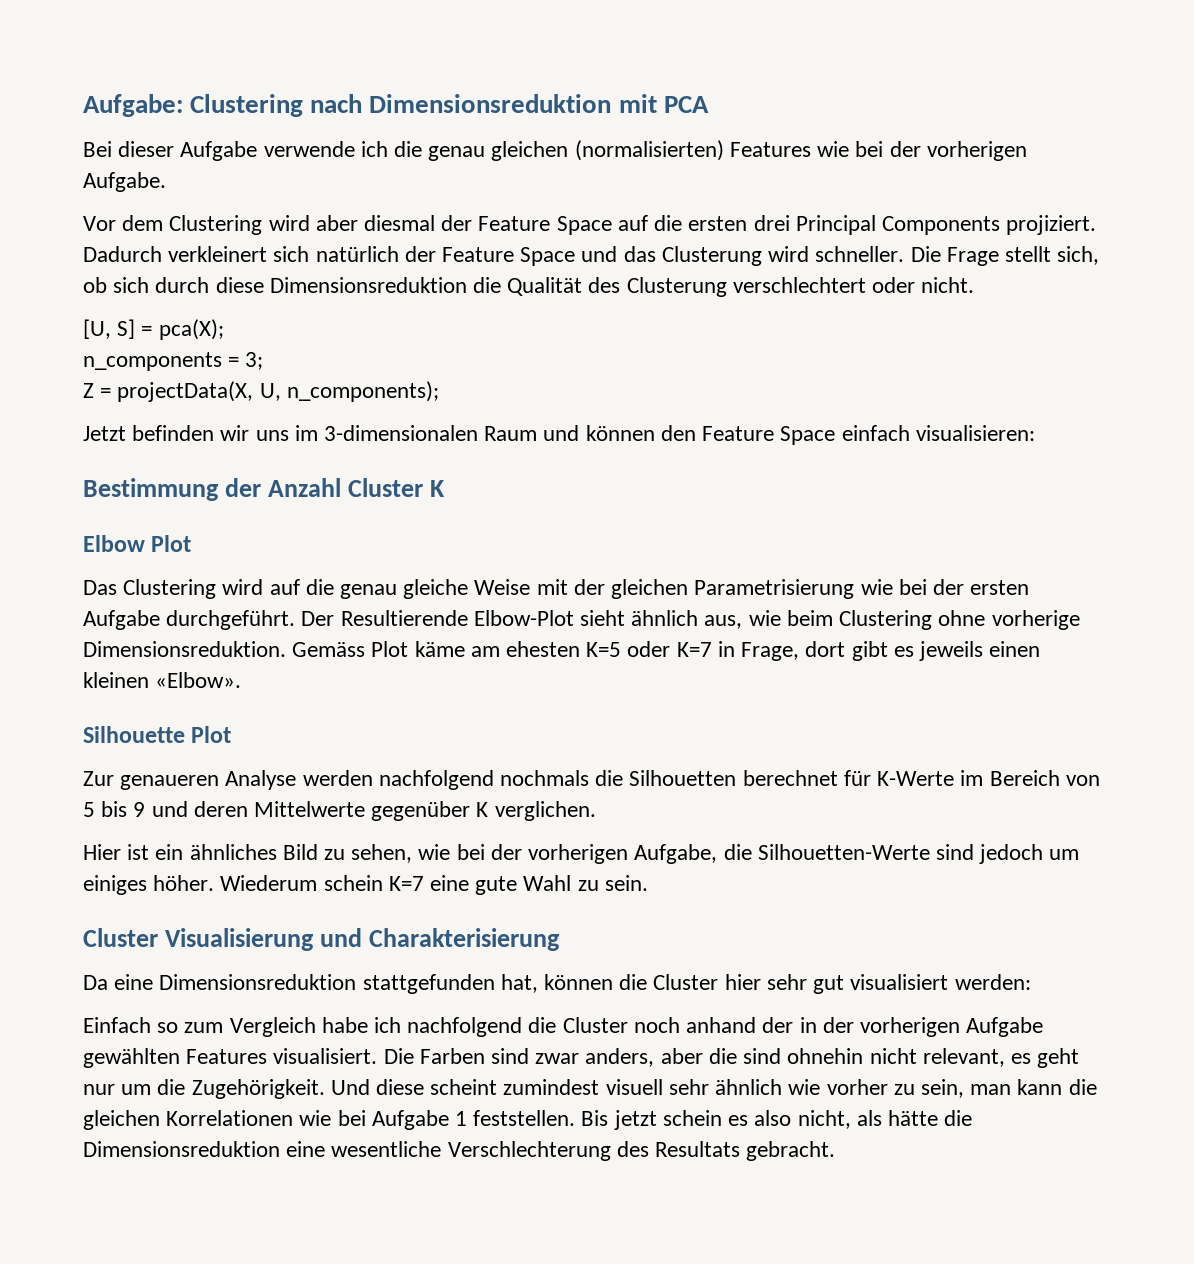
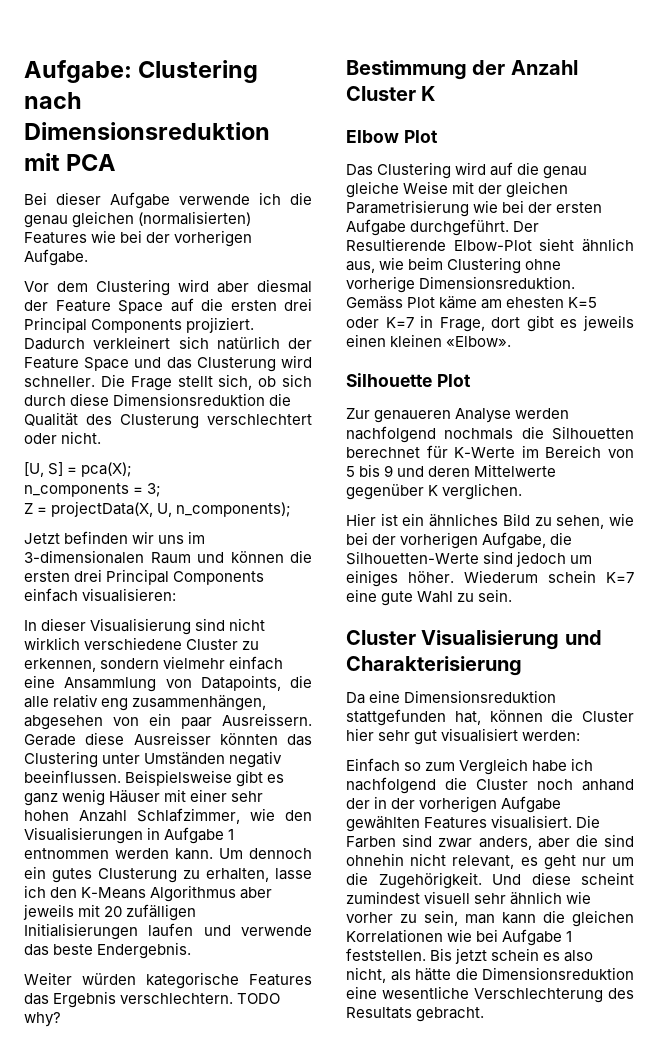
[660,425,1035,445] den Feature Space einfach visualisieren: -> [290,550,312,563] [24,569,265,585] [24,588,177,602] [24,618,266,635] [24,637,260,650] [24,656,284,672] [24,675,312,692] [24,694,267,711] [24,713,312,730] [24,732,312,746] [24,751,283,768] [24,770,285,787] [24,789,264,806] [24,808,312,824] [24,827,235,844] [24,848,312,860] [24,866,312,883] [24,885,273,902] [23,904,197,921] [24,923,312,940] [24,942,192,959] [24,972,312,989] [24,991,281,1008] [24,1012,61,1027] die ersten drei Principal Components einfach visualisieren: // In dieser Visualisierung sind nicht wirklich verschiedene Cluster zu erkennen, sondern vielmehr einfach eine Ansammlung von Datapoints, die alle relativ eng zusammenhängen, abgesehen von ein paar Ausreissern. Gerade diese Ausreisser könnten das Clustering unter Umständen negativ beeinflussen. Beispielsweise gibt es ganz wenig Häuser mit einer sehr hohen Anzahl Schlafzimmer, wie den Visualisierungen in Aufgabe 1 entnommen werden kann. Um dennoch ein gutes Clusterung zu erhalten, lasse ich den K-Means Algorithmus aber jeweils mit 20 zufälligen Initialisierungen laufen und verwende das beste Endergebnis. // Weiter würden kategorische Features das Ergebnis verschlechtern. TODO why?

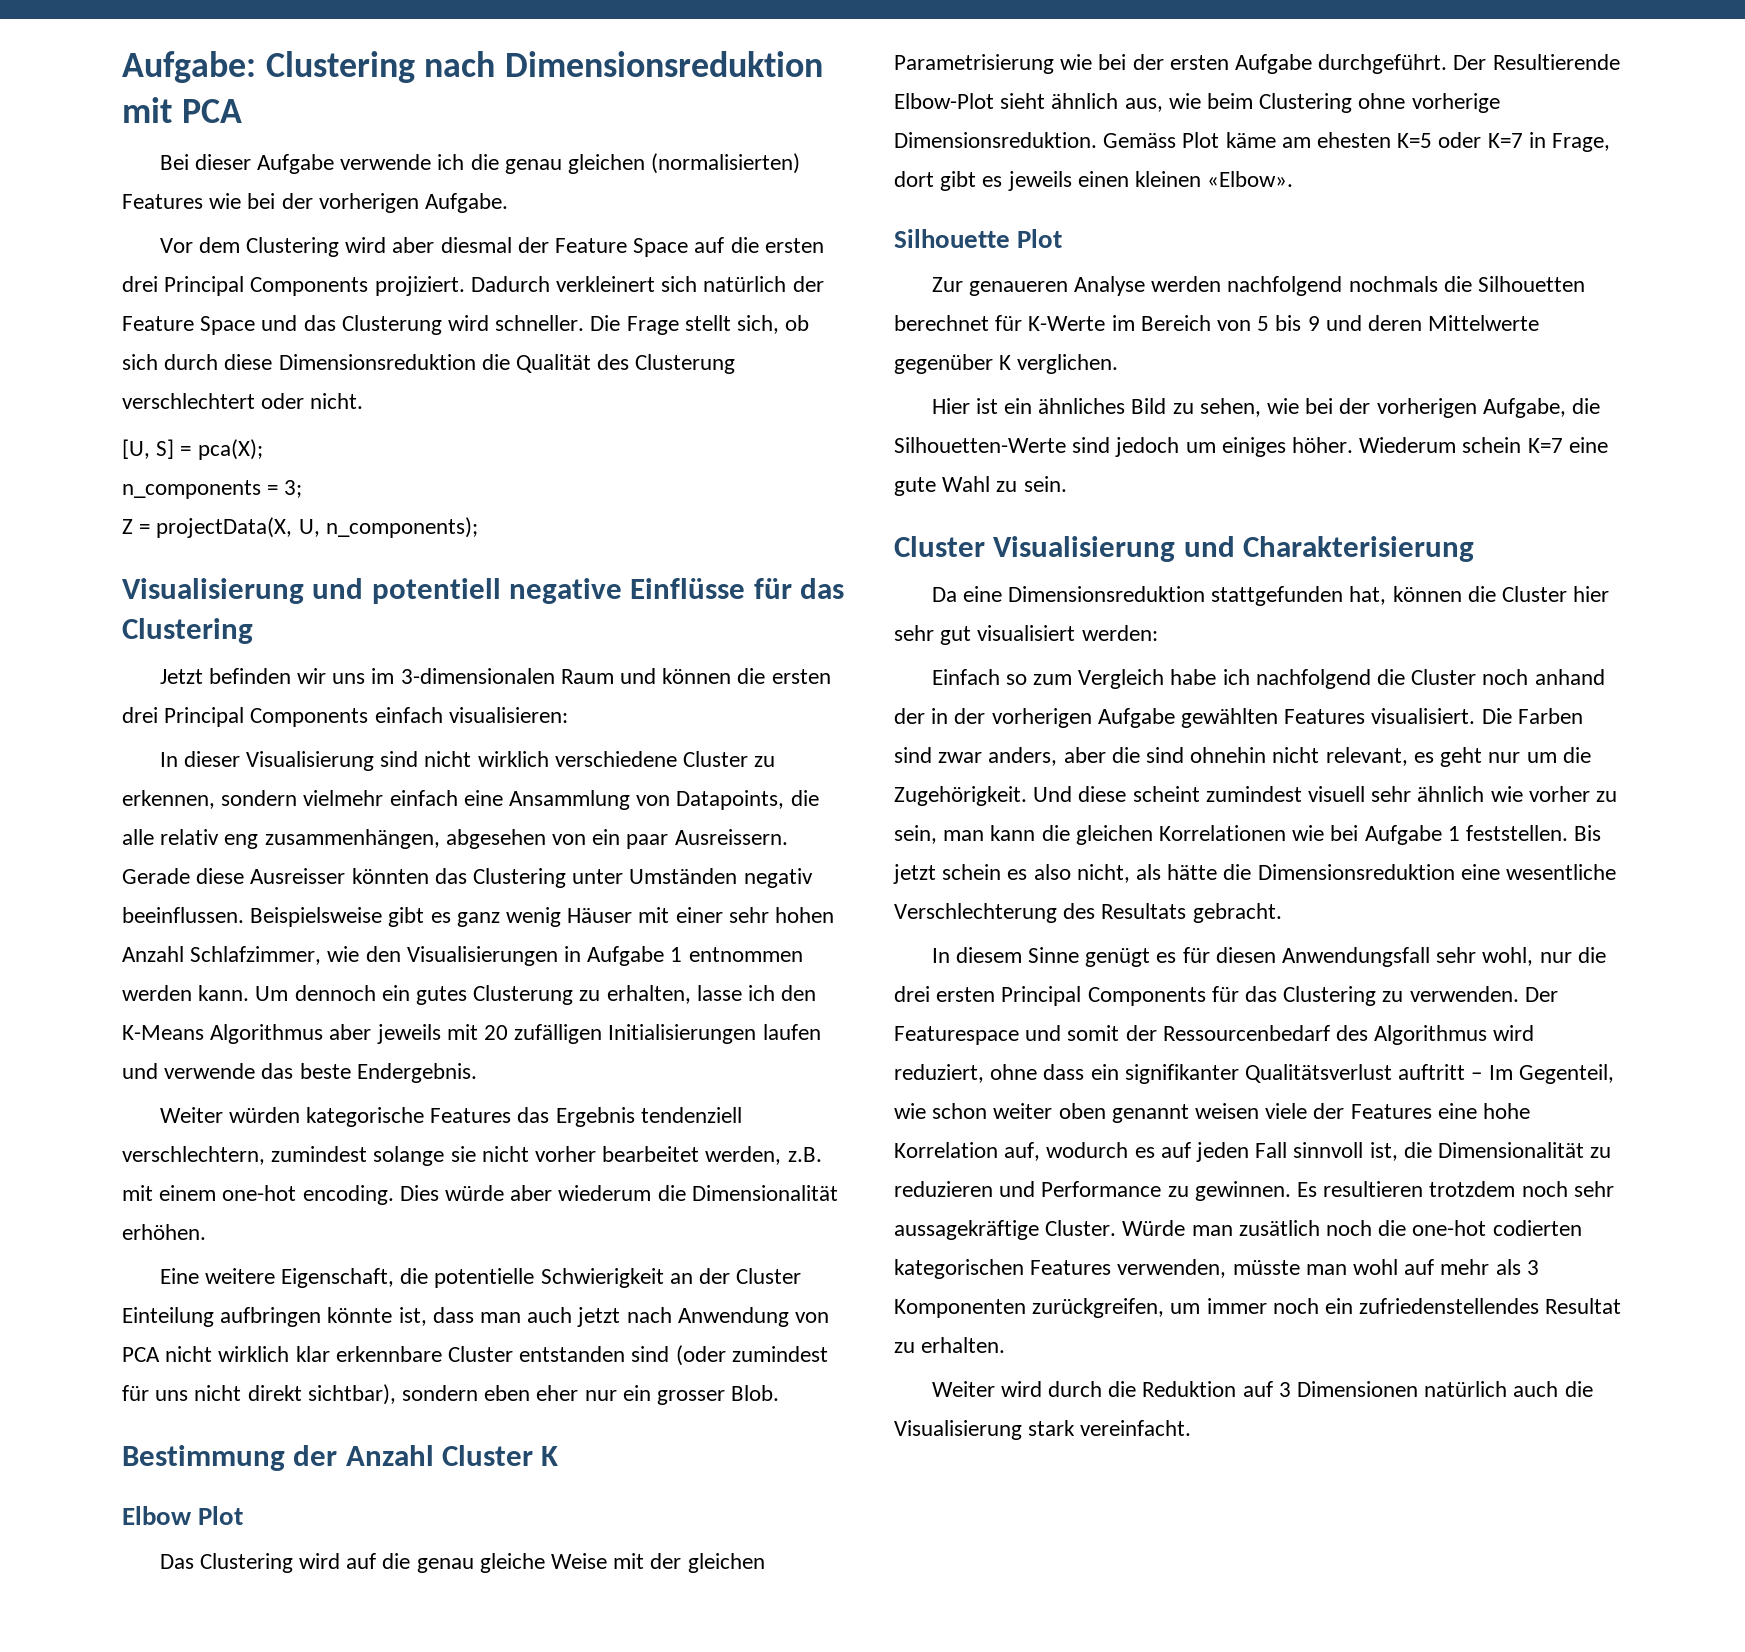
(292, 509) none -> [122,578,845,604] [122,618,253,644] // Visualisierung und potentiell negative Einflüsse für das Clustering
[120,993,281,1004] [24,1012,61,1027] verschlechtern. TODO why? -> [640,1107,742,1123] [122,1146,822,1166] [122,1185,838,1205] [122,1224,206,1240] [159,1268,802,1288] [122,1307,830,1327] [122,1345,828,1366] [122,1384,780,1405] tendenziell verschlechtern, zumindest solange sie nicht vorher bearbeitet werden, z.B. mit einem one-hot encoding. Dies würde aber wiederum die Dimensionalität erhöhen. // Eine weitere Eigenschaft, die potentielle Schwierigkeit an der Cluster Einteilung aufbringen könnte ist, dass man auch jetzt nach Anwendung von PCA nicht wirklich klar erkennbare Cluster entstanden sind (oder zumindest für uns nicht direkt sichtbar), sondern eben eher nur ein grosser Blob.
(485, 1014) none -> [931,947,1606,967] [894,986,1558,1006] [894,1025,1535,1045] [894,1064,1614,1084] [894,1103,1531,1123] [894,1142,1612,1162] [894,1181,1614,1201] [894,1220,1582,1240] [894,1259,1539,1279] [894,1298,1622,1318] [894,1337,1006,1353] [931,1381,1593,1397] [894,1420,1192,1440] // In diesem Sinne genügt es für diesen Anwendungsfall sehr wohl, nur die drei ersten Principal Components für das Clustering zu verwenden. Der Featurespace und somit der Ressourcenbedarf des Algorithmus wird reduziert, ohne dass ein signifikanter Qualitätsverlust auftritt – Im Gegenteil, wie schon weiter oben genannt weisen viele der Features eine hohe Korrelation auf, wodurch es auf jeden Fall sinnvoll ist, die Dimensionalität zu reduzieren und Performance zu gewinnen. Es resultieren trotzdem noch sehr aussagekräftige Cluster. Würde man zusätlich noch die one-hot codierten kategorischen Features verwenden, müsste man wohl auf mehr als 3 Komponenten zurückgreifen, um immer noch ein zufriedenstellendes Resultat zu erhalten. // Weiter wird durch die Reduktion auf 3 Dimensionen natürlich auch die Visualisierung stark vereinfacht.

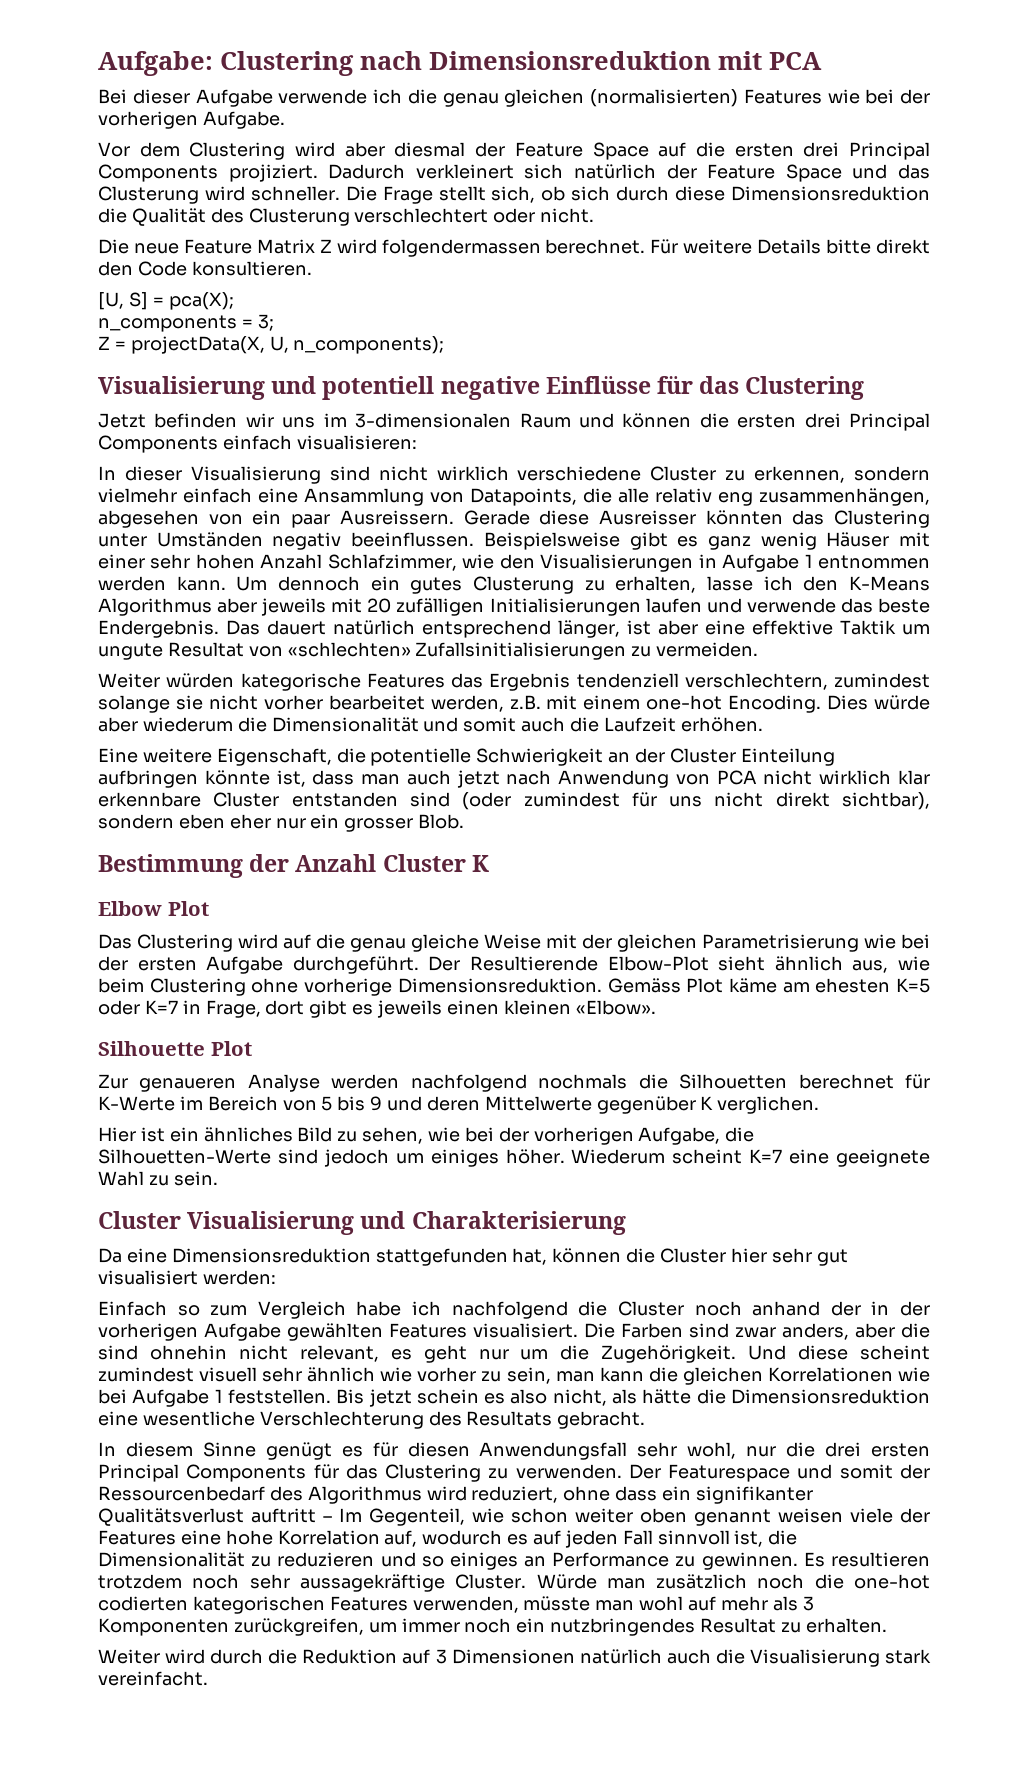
(364, 401) none -> [98,239,930,257] [98,261,312,276] // Die neue Feature Matrix Z wird folgendermassen berechnet. Für weitere Details bitte direkt den Code konsultieren.
(477, 1073) none -> [226,620,930,638] [98,642,759,660] Das dauert natürlich entsprechend länger, ist aber eine effektive Taktik um ungute Resultat von «schlechten» Zufallsinitialisierungen zu vermeiden.
[302,1185,394,1205] encoding. -> [728,695,822,713] Encoding.
(838, 1193) none -> [423,717,676,732] und somit auch die Laufzeit
[1462,437,1522,453] schein -> [672,1149,743,1164] scheint
[894,477,936,496] gute -> [835,1149,930,1167] geeignete
(1036, 1189) none -> [421,1552,547,1570] so einiges an
[1238,1220,1320,1236] zusätlich -> [656,1574,748,1589] zusätzlich
[1359,1298,1540,1314] zufriedenstellendes -> [550,1618,696,1636] nutzbringendes

